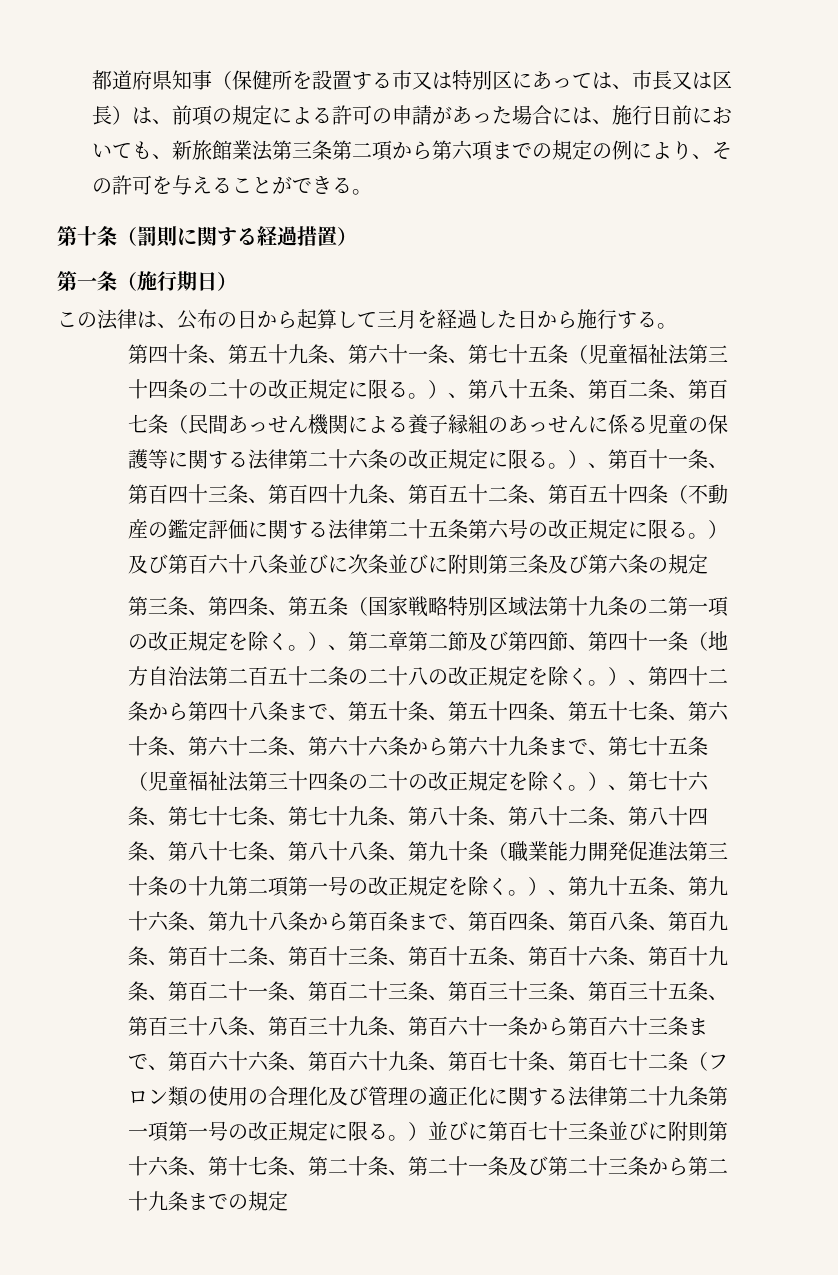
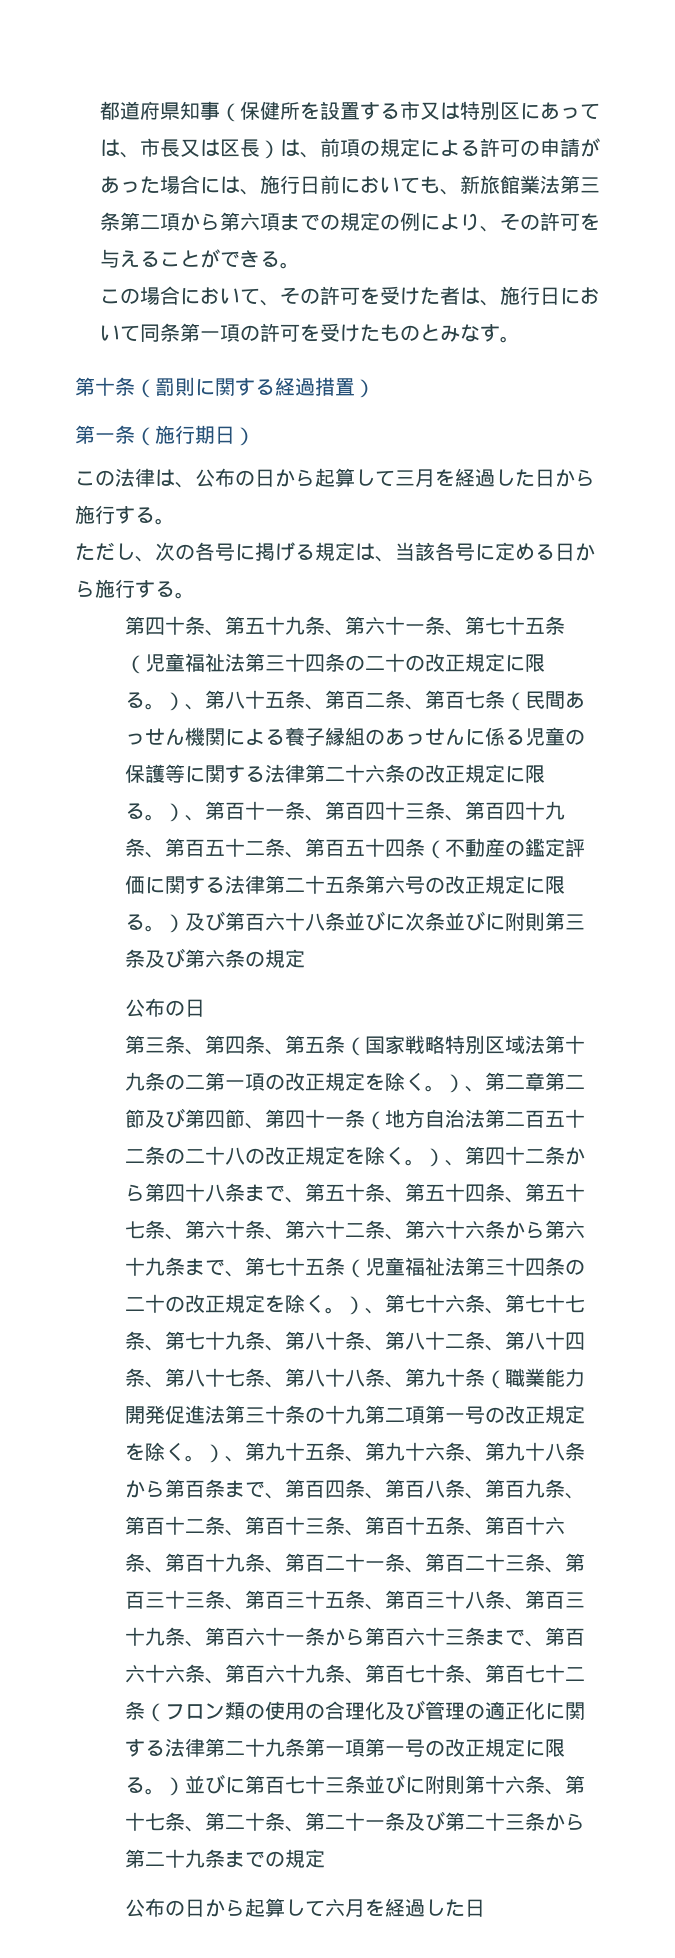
(373, 192) none -> [99,286,600,306] [99,323,520,343] // この場合において、その許可を受けた者は、施行日において同条第一項の許可を受けたものとみなす。
(677, 326) none -> [75,542,595,562] [75,579,195,599] // ただし、次の各号に掲げる規定は、当該各号に定める日から施行する。
(708, 564) none -> [124,998,205,1017] // 公布の日
(288, 1201) none -> [124,1898,485,1917] // 公布の日から起算して六月を経過した日

